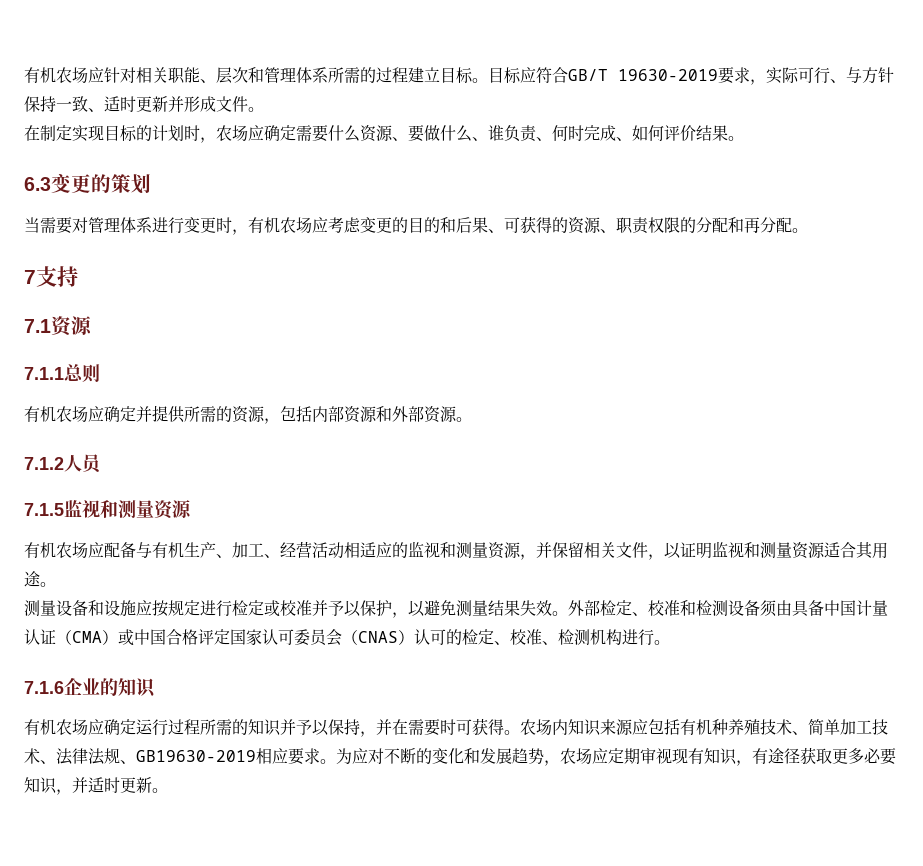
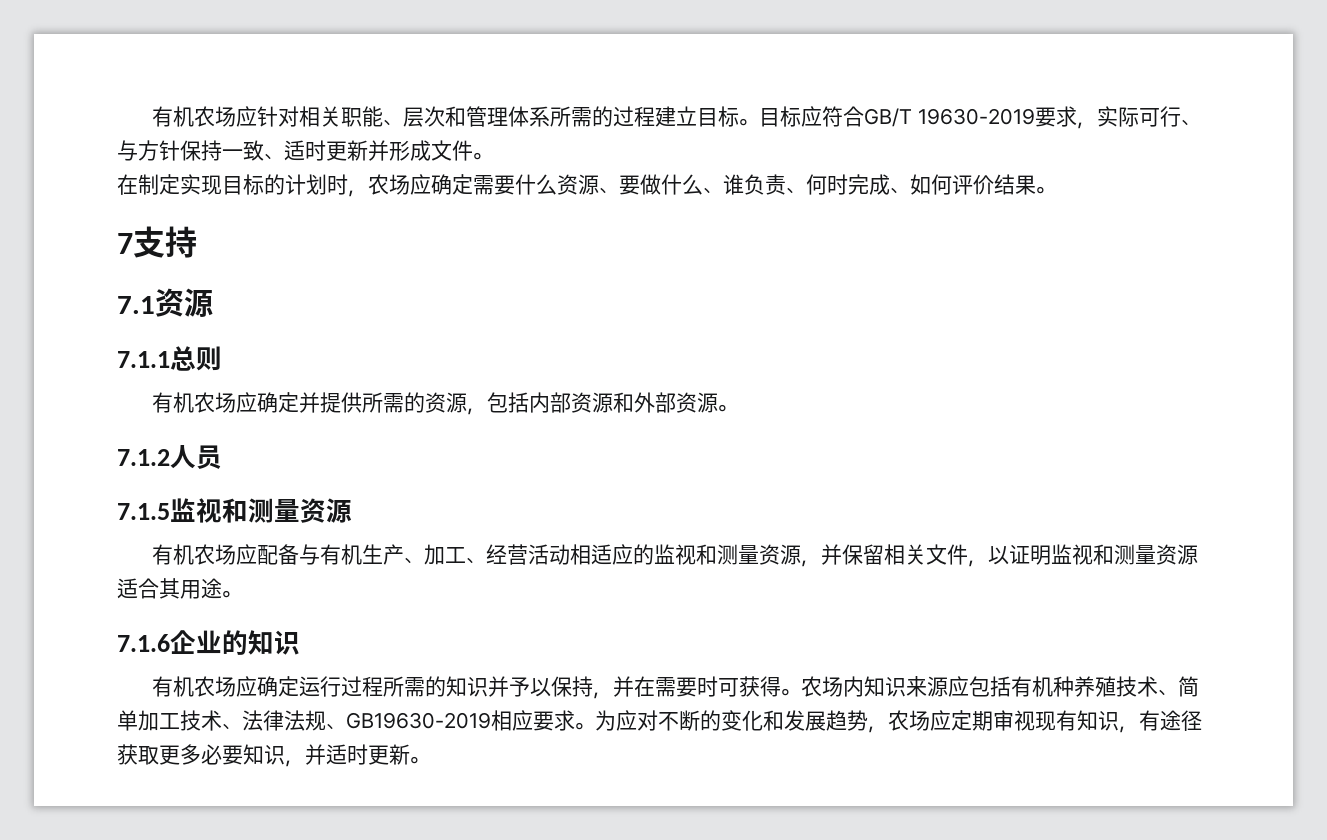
[24,173,151,194] [24,216,808,235] // 6.3变更的策划 // 当需要对管理体系进行变更时，有机农场应考虑变更的目的和后果、可获得的资源、职责权限的分配和再分配。 -> (1056, 190) none
[24,600,888,618] [24,629,670,646] // 测量设备和设施应按规定进行检定或校准并予以保护，以避免测量结果失效。外部检定、校准和检测设备须由具备中国计量认证（CMA）或中国合格评定国家认可委员会（CNAS）认可的检定、校准、检测机构进行。 -> (242, 594) none

